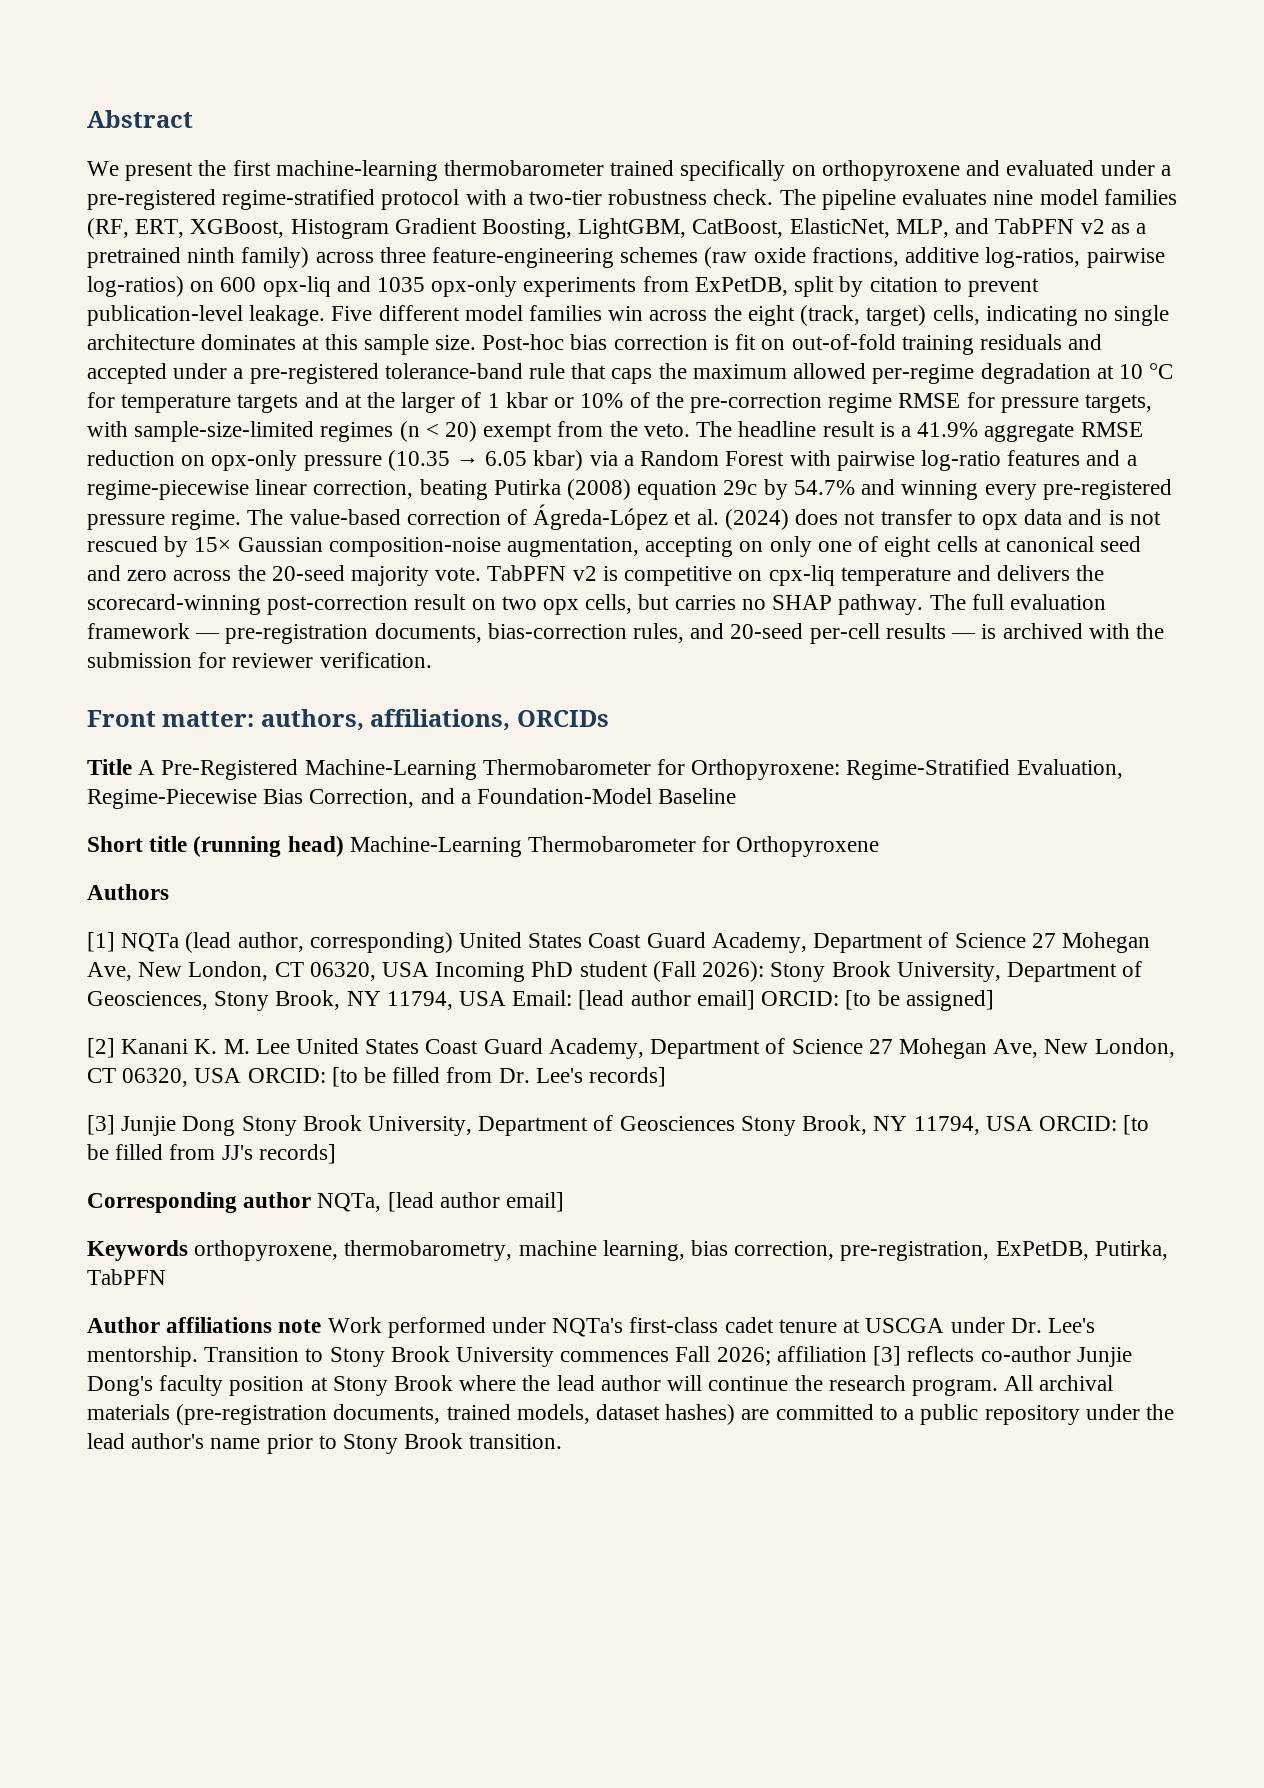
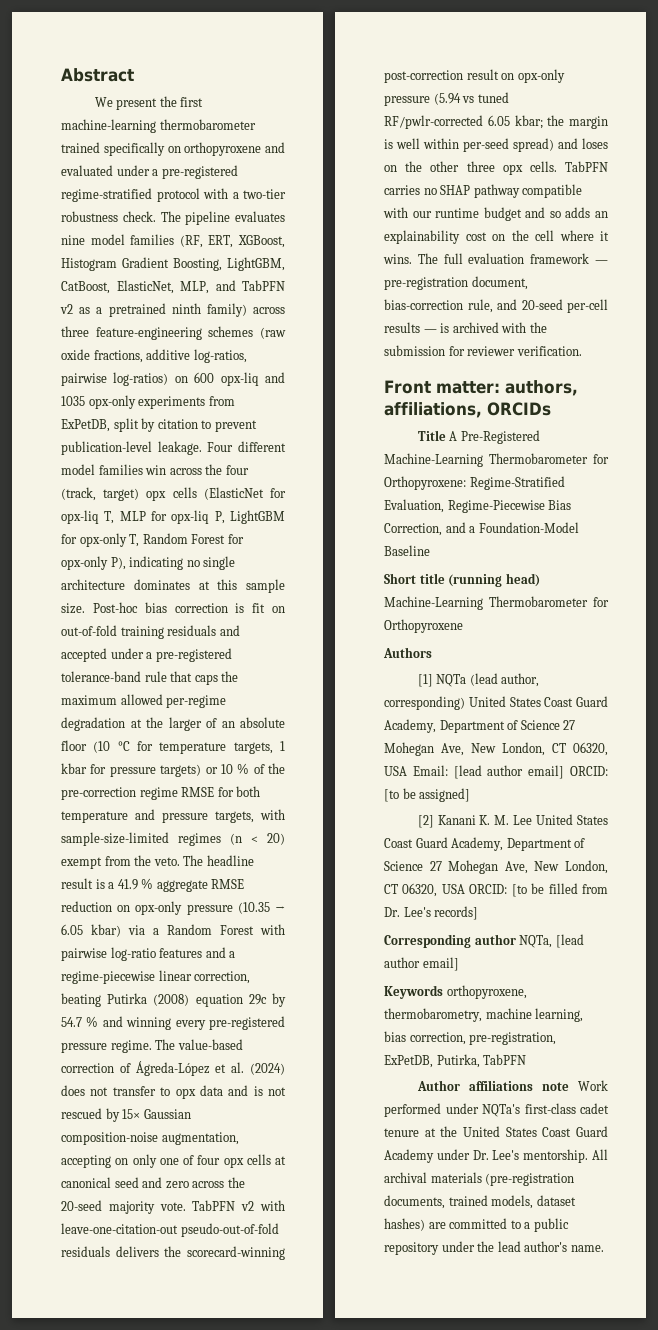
[331,306,373,321] Five -> [207,442,234,452] Four
[747,305,795,326] eight -> [225,465,249,475] four
[932,305,980,325] cells, -> [146,487,286,501] [61,510,285,524] [61,533,244,547] [61,556,126,570] opx cells (ElasticNet for opx-liq T, MLP for opx-liq P, LightGBM for opx-only T, Random Forest for opx-only P),
[1118,363,1174,379] [87,392,624,413] 10 °C for temperature targets and at the larger of 1 kbar or 10% -> [146,717,285,731] [61,740,285,754] [61,763,250,777] the larger of an absolute floor (10 °C for temperature targets, 1 kbar for pressure targets) or 10 %
(995, 400) none -> [236,786,261,797] [61,809,155,823] both temperature and
[917,422,979,437] 41.9% -> [117,878,154,890] 41.9 %
[793,480,855,495] 54.7% -> [61,1016,99,1027] 54.7 %
[884,536,932,557] eight -> [197,1155,244,1168] four opx
[602,565,991,586] is competitive on cpx-liq temperature and -> [260,1200,285,1211] [61,1223,279,1237] [61,1246,110,1257] with leave-one-citation-out pseudo-out-of-fold residuals
[501,594,924,615] two opx cells, but carries no SHAP pathway. -> [517,69,565,83] [384,92,509,106] [384,115,608,129] [384,138,608,152] [384,161,608,175] [384,184,583,198] [383,207,608,221] [384,230,609,244] [383,254,412,264] opx-only pressure (5.94 vs tuned RF/pwlr-corrected 6.05 kbar; the margin is well within per-seed spread) and loses on the other three opx cells. TabPFN carries no SHAP pathway compatible with our runtime budget and so adds an explainability cost on the cell where it wins.
[374,623,685,643] documents, bias-correction rules, -> [471,276,528,290] [384,299,493,313] document, bias-correction rule,
[435,961,1143,982] [87,990,507,1011] Incoming PhD student (Fall 2026): Stony Brook University, Department of Geosciences, Stony Brook, NY 11794, USA -> (407, 771) none
[87,1115,1150,1136] [87,1144,336,1164] // [3] Junjie Dong Stony Brook University, Department of Geosciences Stony Brook, NY 11794, USA ORCID: [to be filled from JJ's records] -> (479, 913) none
[865,1317,1095,1333] [87,1346,1132,1367] [87,1375,998,1396] USCGA under Dr. Lee's mentorship. Transition to Stony Brook University commences Fall 2026; affiliation [3] reflects co-author Junjie Dong's faculty position at Stony Brook where the lead author will continue the research program. -> [440,1126,608,1137] [384,1149,589,1163] the United States Coast Guard Academy under Dr. Lee's mentorship.
[210,1433,563,1454] name prior to Stony Brook transition. -> [570,1245,604,1252] name.

